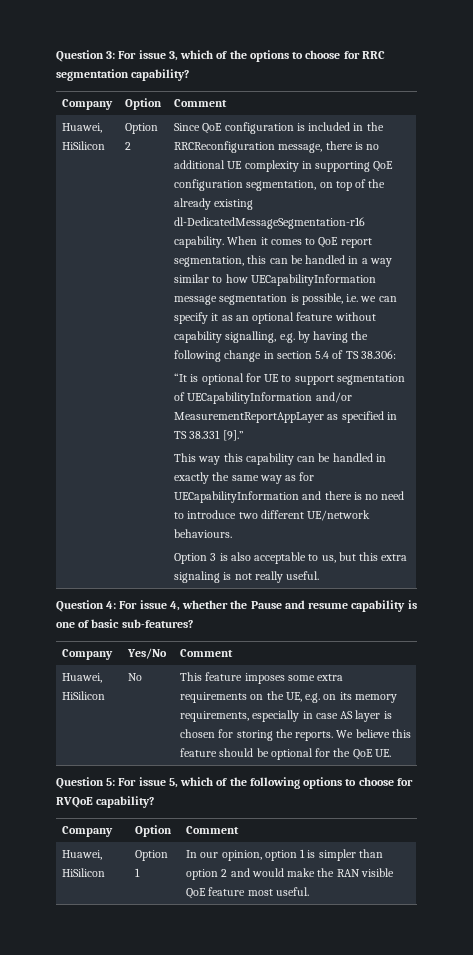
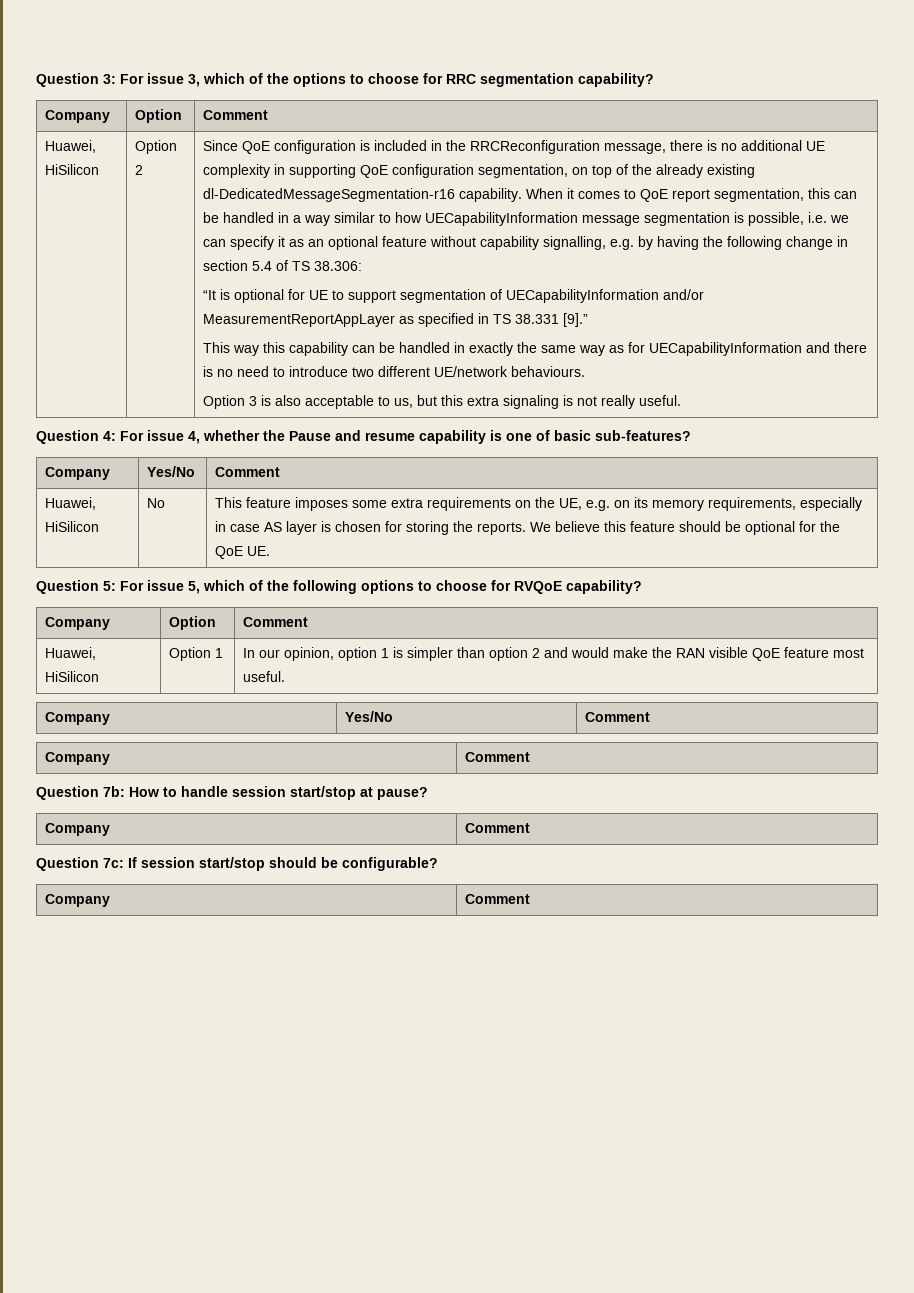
(309, 891) none -> [45,712,111,725] [345,711,394,722] [585,712,651,722] [45,752,111,765] [465,752,531,762] [36,786,428,800] [45,823,111,836] [465,823,531,833] [36,857,438,871] [45,894,111,907] [465,894,531,904] // Company | Yes/No | Comment // Company | Comment // Question 7b: How to handle session start/stop at pause? // Company | Comment // Question 7c: If session start/stop should be configurable? // Company | Comment

